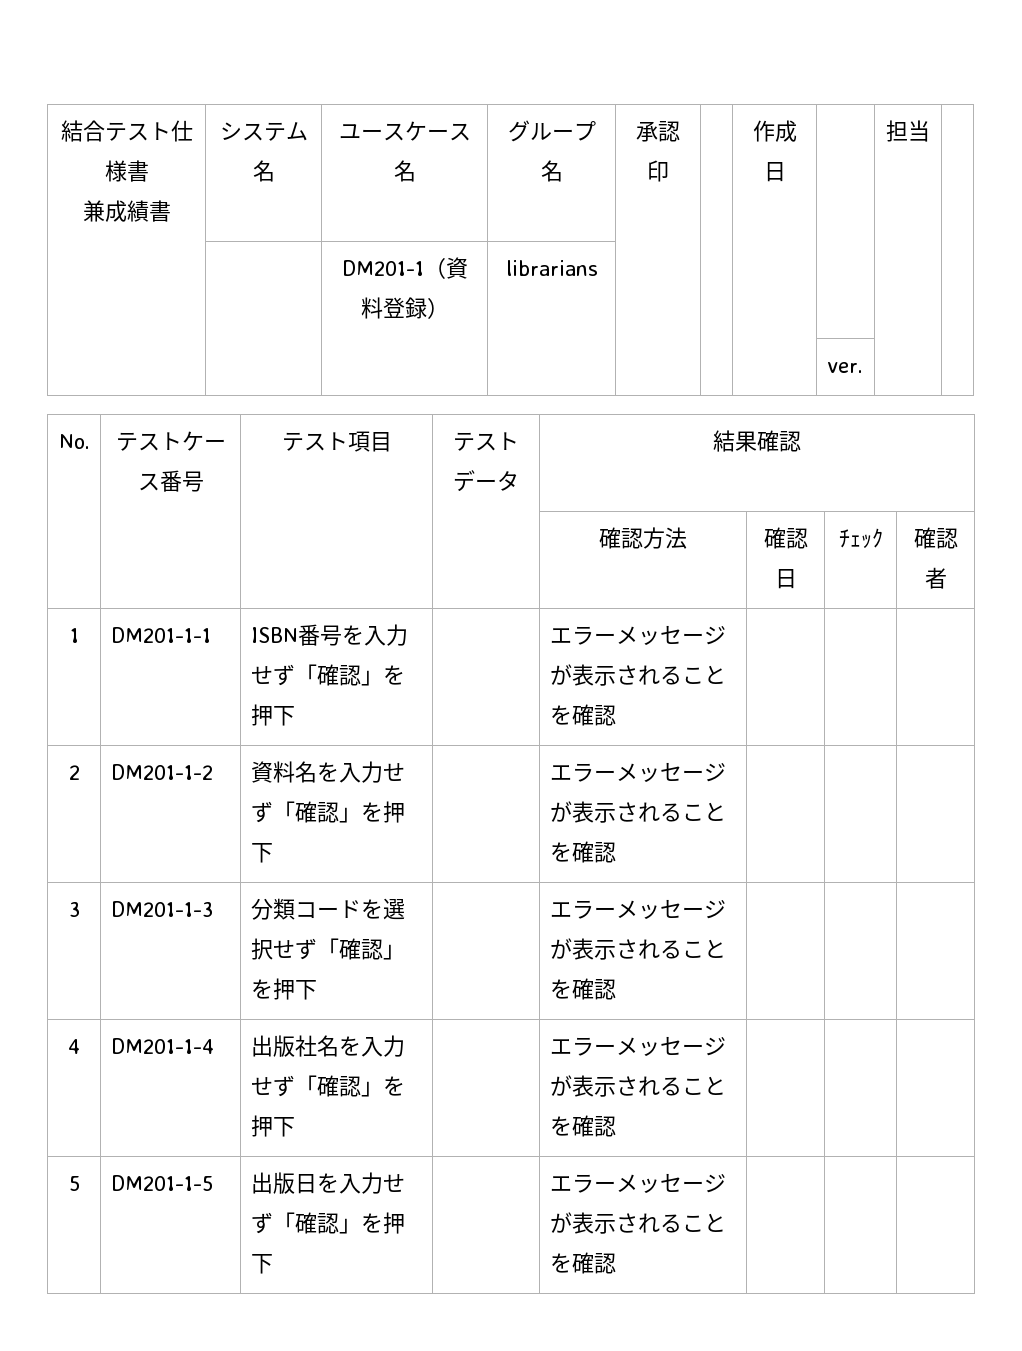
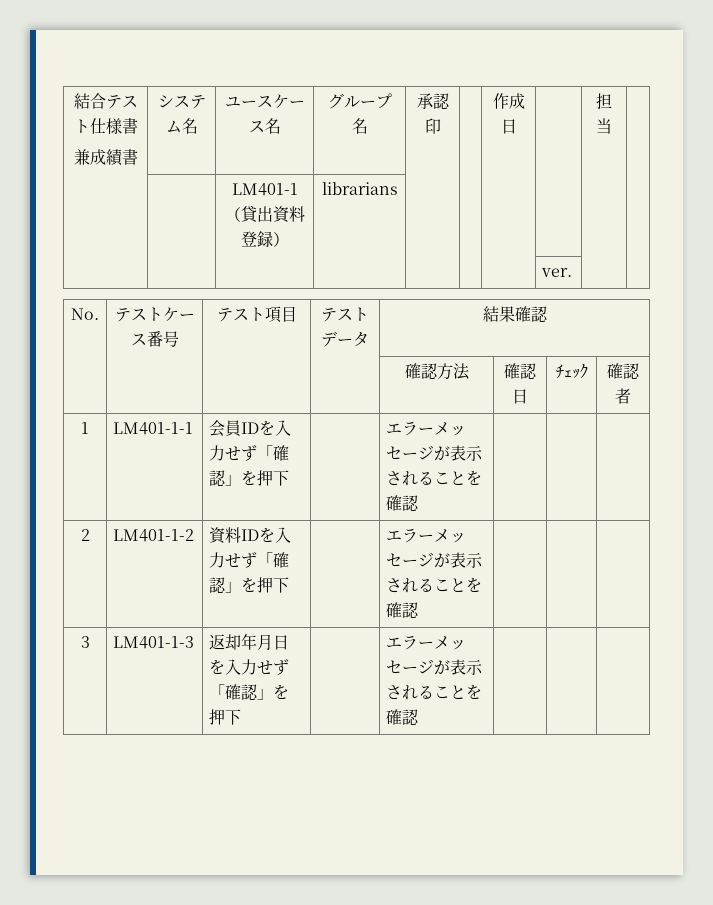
[341,258,446,279] DM201-1（ -> [231,183,298,196] [224,206,273,223] LM401-1（貸出
[110,627,211,643] [250,624,342,646] DM201-1-1 | ISBN番号 -> [113,422,194,435] [209,420,260,437] LM401-1-1 | 会員ID
[110,764,213,780] [250,761,317,783] DM201-1-2 | 資料名 -> [113,529,195,542] [209,527,260,544] LM401-1-2 | 資料ID
[110,901,213,917] [250,898,405,920] [250,938,405,960] [250,978,317,1000] [549,899,726,919] [549,938,726,960] [549,978,616,1000] [68,1039,80,1054] [110,1038,214,1054] [250,1035,405,1057] [250,1075,405,1097] [250,1115,295,1137] [549,1036,726,1056] [549,1075,726,1097] [549,1115,616,1137] [68,1176,80,1191] [110,1175,213,1191] [250,1172,295,1194] DM201-1-3 | 分類コードを選択せず「確認」を押下 | | エラーメッセージが表示されることを確認 | | | // 4 | DM201-1-4 | 出版社名を入力せず「確認」を押下 | | エラーメッセージが表示されることを確認 | | | // 5 | DM201-1-5 | 出版 -> [113,636,195,649] [209,633,274,650] LM401-1-3 | 返却年月

